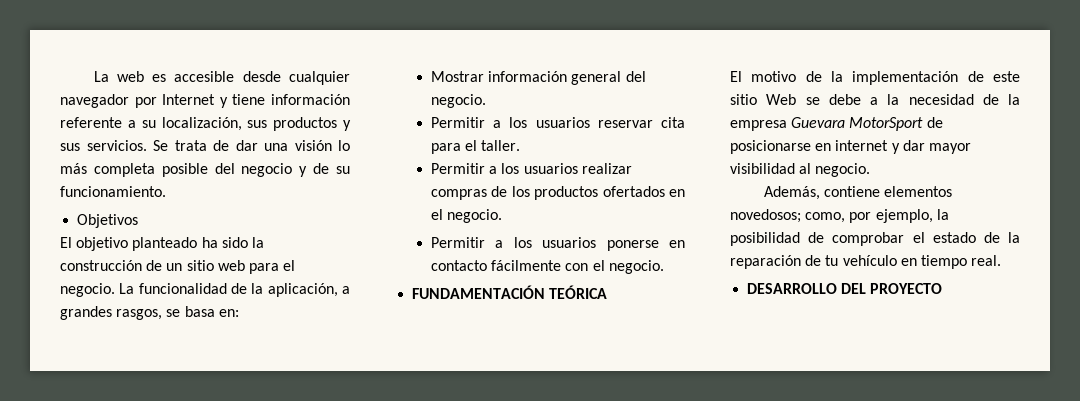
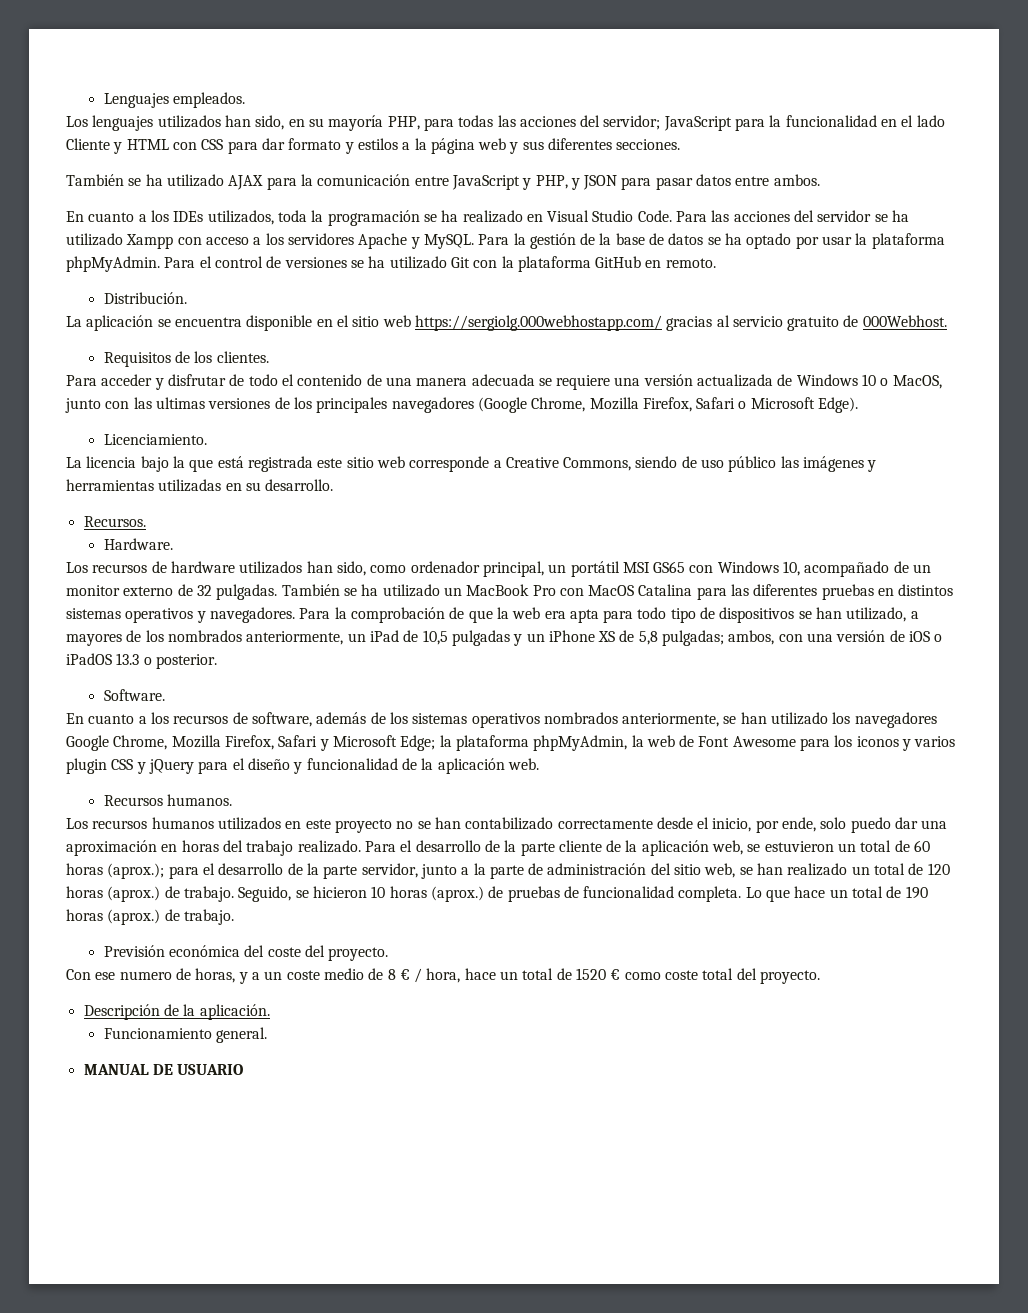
[93,71,350,85] [60,94,350,108] [60,117,351,131] [60,140,350,151] [60,163,350,177] [60,186,166,197] [77,214,139,228] [60,237,264,251] [60,260,296,274] [60,283,350,297] [60,306,239,320] [431,71,646,85] [431,94,487,108] [431,117,685,128] [431,140,521,154] [431,163,632,174] [431,186,685,200] [431,209,503,223] [431,237,685,251] [431,260,664,274] [412,285,608,299] [730,71,1020,85] [730,94,1020,105] [730,117,943,131] [730,140,971,154] [730,163,871,177] [763,186,953,200] [730,209,949,223] [730,232,1020,246] [730,255,1002,269] [747,283,943,294] La web es accesible desde cualquier navegador por Internet y tiene información referente a su localización, sus productos y sus servicios. Se trata de dar una visión lo más completa posible del negocio y de su funcionamiento. // Objetivos // El objetivo planteado ha sido la construcción de un sitio web para el negocio. La funcionalidad de la aplicación, a grandes rasgos, se basa en: // Mostrar información general del negocio. // Permitir a los usuarios reservar cita para el taller. // Permitir a los usuarios realizar compras de los productos ofertados en el negocio. // Permitir a los usuarios ponerse en contacto fácilmente con el negocio. // FUNDAMENTACIÓN TEÓRICA // El motivo de la implementación de este sitio Web se debe a la necesidad de la empresa Guevara MotorSport de posicionarse en internet y dar mayor visibilidad al negocio. // Además, contiene elementos novedosos; como, por ejemplo, la posibilidad de comprobar el estado de la reparación de tu vehículo en tiempo real. // DESARROLLO DEL PROYECTO -> [103,92,246,108] [66,115,945,131] [66,138,681,154] [66,174,820,190] [66,210,910,226] [66,233,945,249] [66,256,716,272] [103,292,187,304] [66,315,947,331] [103,351,269,367] [66,374,942,390] [65,397,859,413] [103,434,207,445] [66,456,877,472] [66,479,334,492] [83,516,146,527] [103,538,173,550] [66,561,932,577] [66,584,954,600] [66,607,919,623] [66,630,943,646] [66,653,217,669] [103,689,165,701] [66,712,937,728] [66,735,956,751] [66,758,539,774] [103,794,233,806] [66,817,948,833] [66,840,931,856] [66,863,950,879] [66,886,928,902] [66,909,234,925] [103,945,389,961] [66,968,821,984] [83,1004,270,1020] [103,1027,268,1043] [83,1064,244,1075] Lenguajes empleados. // Los lenguajes utilizados han sido, en su mayoría PHP, para todas las acciones del servidor; JavaScript para la funcionalidad en el lado Cliente y HTML con CSS para dar formato y estilos a la página web y sus diferentes secciones. // También se ha utilizado AJAX para la comunicación entre JavaScript y PHP, y JSON para pasar datos entre ambos. // En cuanto a los IDEs utilizados, toda la programación se ha realizado en Visual Studio Code. Para las acciones del servidor se ha utilizado Xampp con acceso a los servidores Apache y MySQL. Para la gestión de la base de datos se ha optado por usar la plataforma phpMyAdmin. Para el control de versiones se ha utilizado Git con la plataforma GitHub en remoto. // Distribución. // La aplicación se encuentra disponible en el sitio web https://sergiolg.000webhostapp.com/ gracias al servicio gratuito de 000Webhost. // Requisitos de los clientes. // Para acceder y disfrutar de todo el contenido de una manera adecuada se requiere una versión actualizada de Windows 10 o MacOS, junto con las ultimas versiones de los principales navegadores (Google Chrome, Mozilla Firefox, Safari o Microsoft Edge). // Licenciamiento. // La licencia bajo la que está registrada este sitio web corresponde a Creative Commons, siendo de uso público las imágenes y herramientas utilizadas en su desarrollo. // Recursos. // Hardware. // Los recursos de hardware utilizados han sido, como ordenador principal, un portátil MSI GS65 con Windows 10, acompañado de un monitor externo de 32 pulgadas. También se ha utilizado un MacBook Pro con MacOS Catalina para las diferentes pruebas en distintos sistemas operativos y navegadores. Para la comprobación de que la web era apta para todo tipo de dispositivos se han utilizado, a mayores de los nombrados anteriormente, un iPad de 10,5 pulgadas y un iPhone XS de 5,8 pulgadas; ambos, con una versión de iOS o iPadOS 13.3 o posterior. // Software. // En cuanto a los recursos de software, además de los sistemas operativos nombrados anteriormente, se han utilizado los navegadores Google Chrome, Mozilla Firefox, Safari y Microsoft Edge; la plataforma phpMyAdmin, la web de Font Awesome para los iconos y varios plugin CSS y jQuery para el diseño y funcionalidad de la aplicación web. // Recursos humanos. // Los recursos humanos utilizados en este proyecto no se han contabilizado correctamente desde el inicio, por ende, solo puedo dar una aproximación en horas del trabajo realizado. Para el desarrollo de la parte cliente de la aplicación web, se estuvieron un total de 60 horas (aprox.); para el desarrollo de la parte servidor, junto a la parte de administración del sitio web, se han realizado un total de 120 horas (aprox.) de trabajo. Seguido, se hicieron 10 horas (aprox.) de pruebas de funcionalidad completa. Lo que hace un total de 190 horas (aprox.) de trabajo. // Previsión económica del coste del proyecto. // Con ese numero de horas, y a un coste medio de 8 € / hora, hace un total de 1520 € como coste total del proyecto. // Descripción de la aplicación. // Funcionamiento general. // MANUAL DE USUARIO

